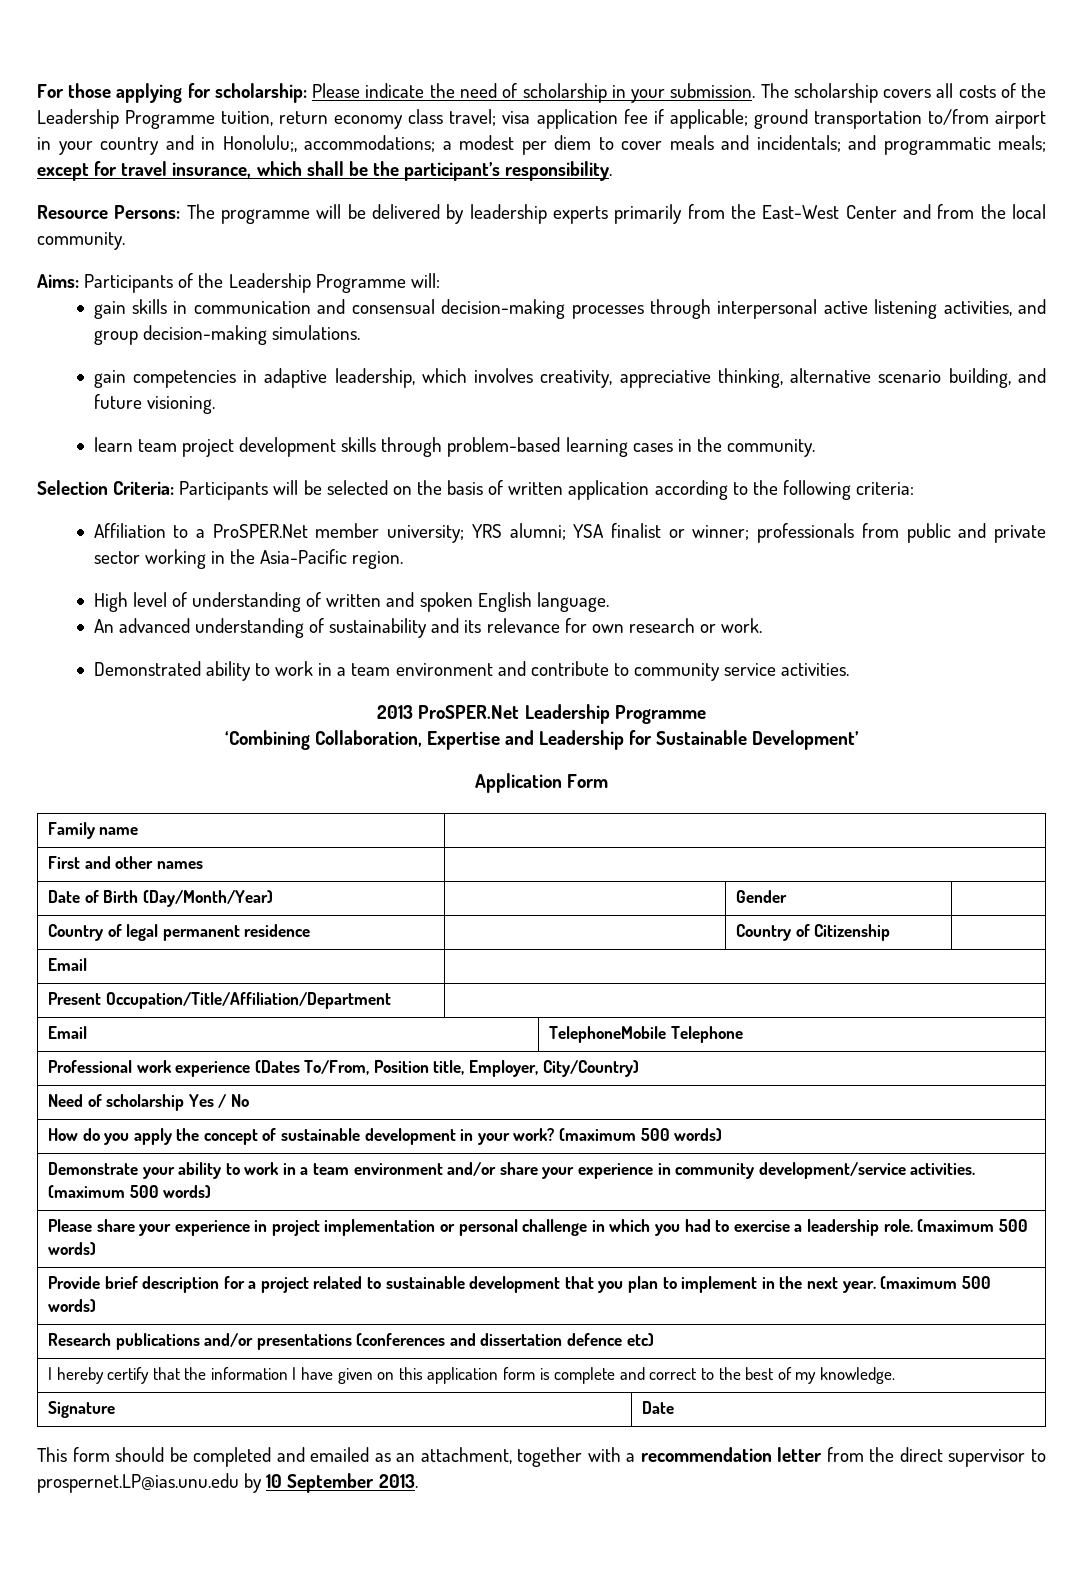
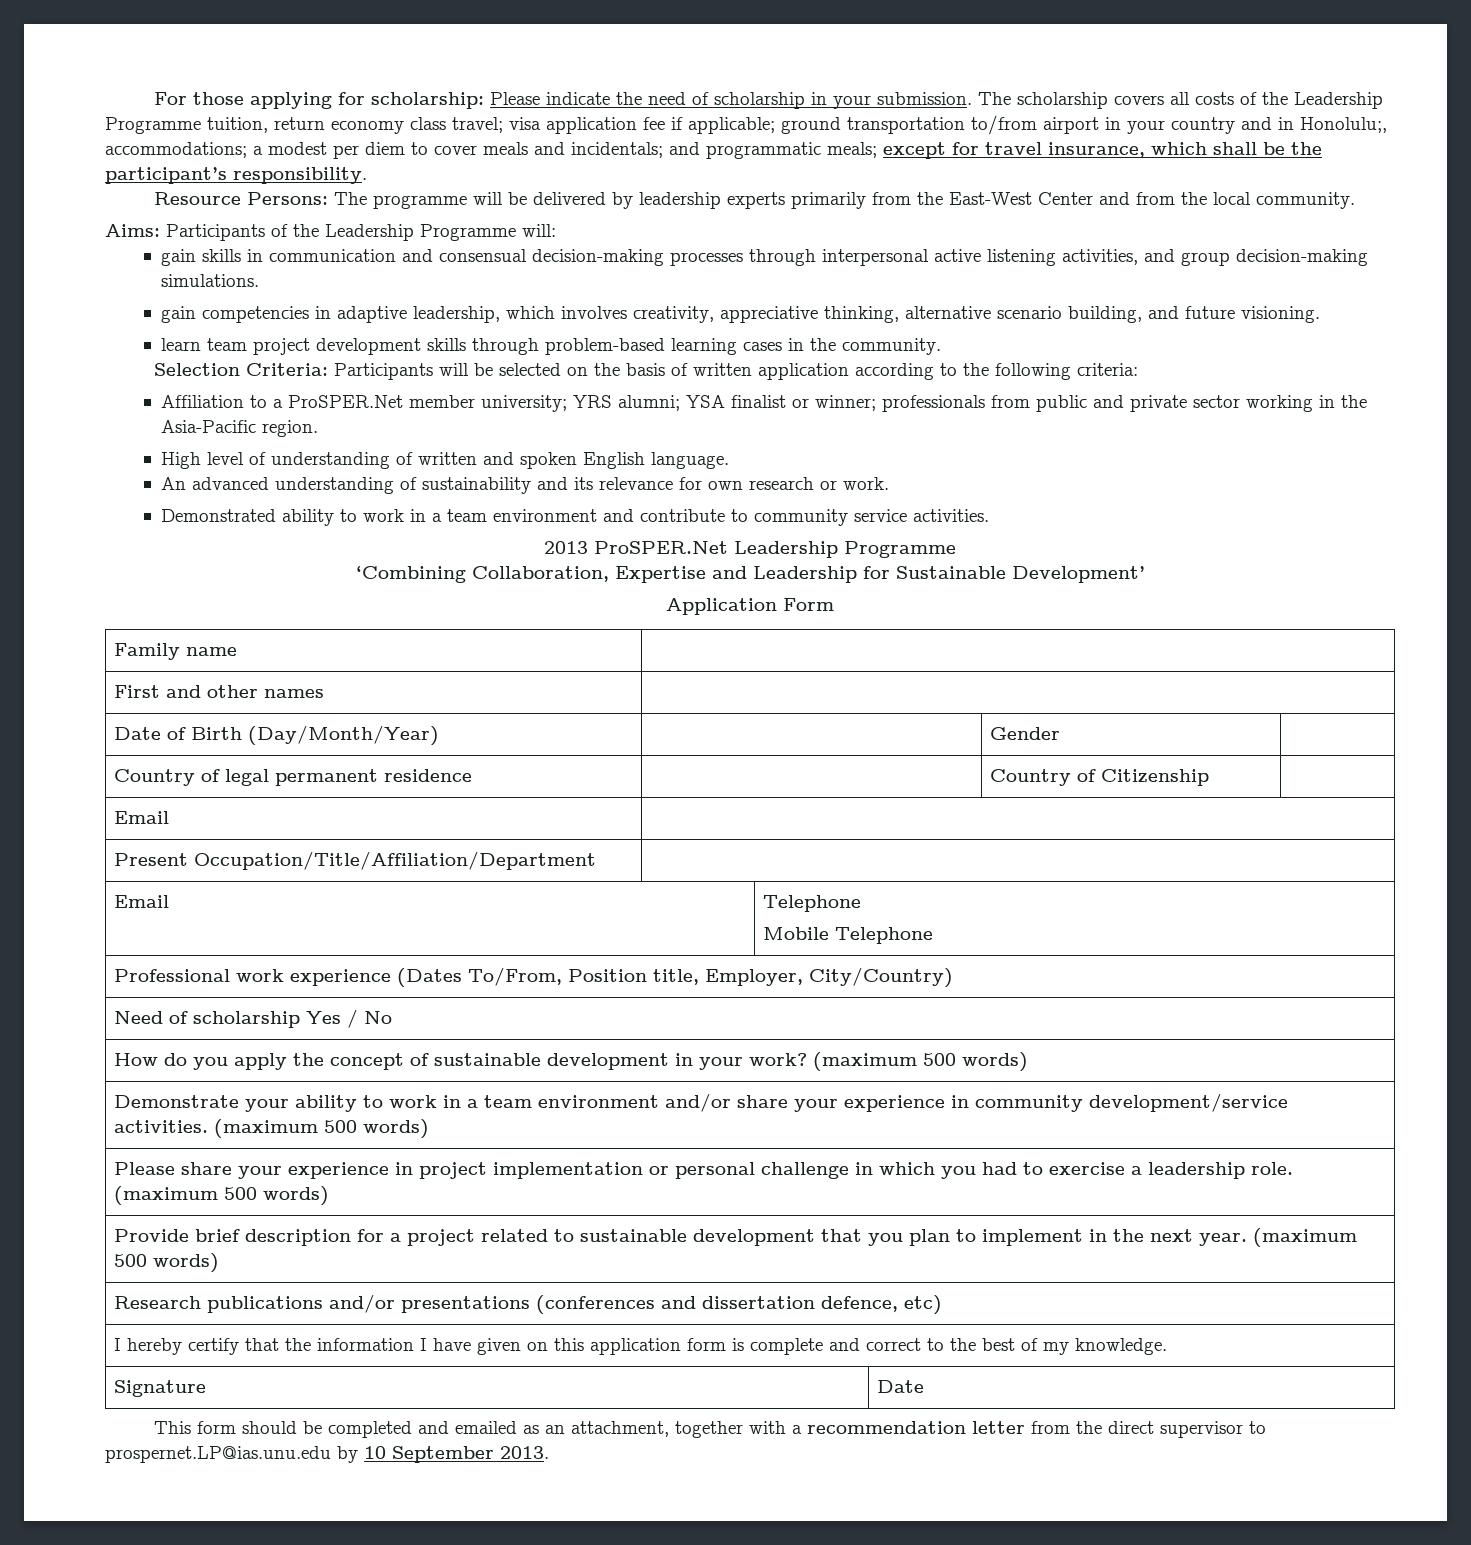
[548,1026,666,1043] TelephoneMobile -> [763,895,862,912] [763,927,830,940] Telephone // Mobile
[567,1333,623,1346] defence -> [821,1296,899,1312] defence,

